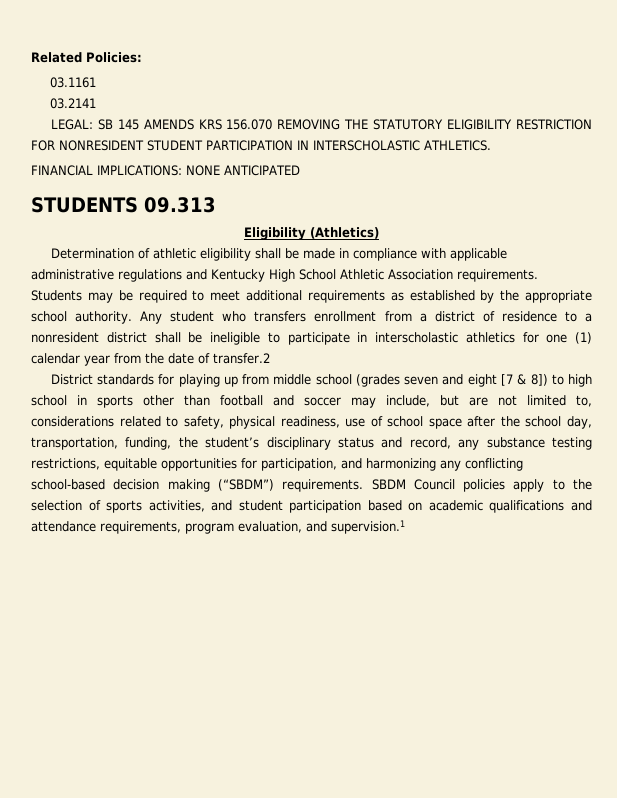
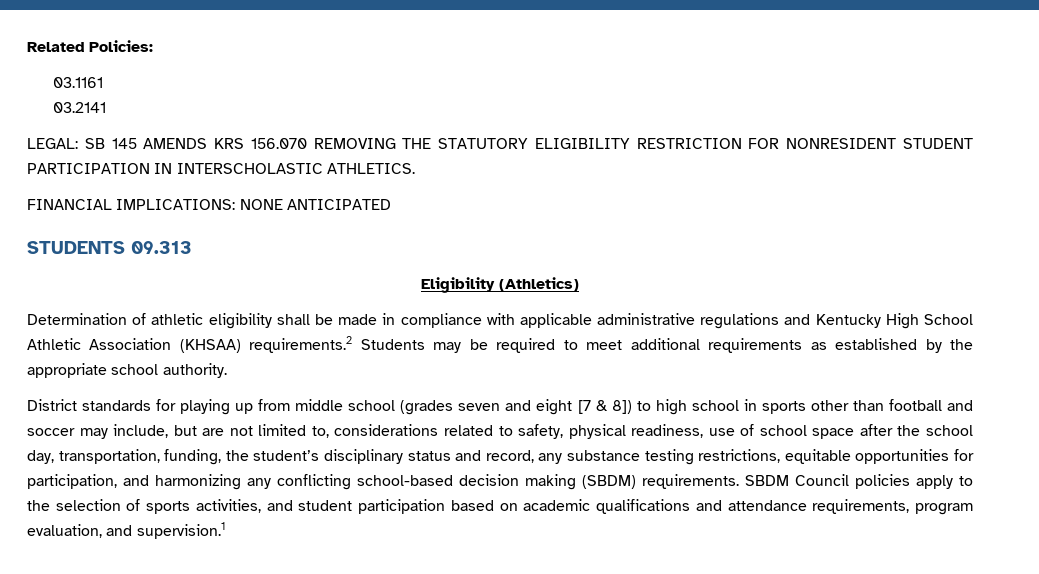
[457,269,538,282] requirements. -> [179,336,353,353] (KHSAA) requirements.2
[140,311,592,324] [31,332,592,345] [31,353,270,366] Any student who transfers enrollment from a district of residence to a nonresident district shall be ineligible to participate in interscholastic athletics for one (1) calendar year from the date of transfer.2 -> (227, 370) none
[217,479,274,491] (“SBDM”) -> [582,475,636,489] (SBDM)

